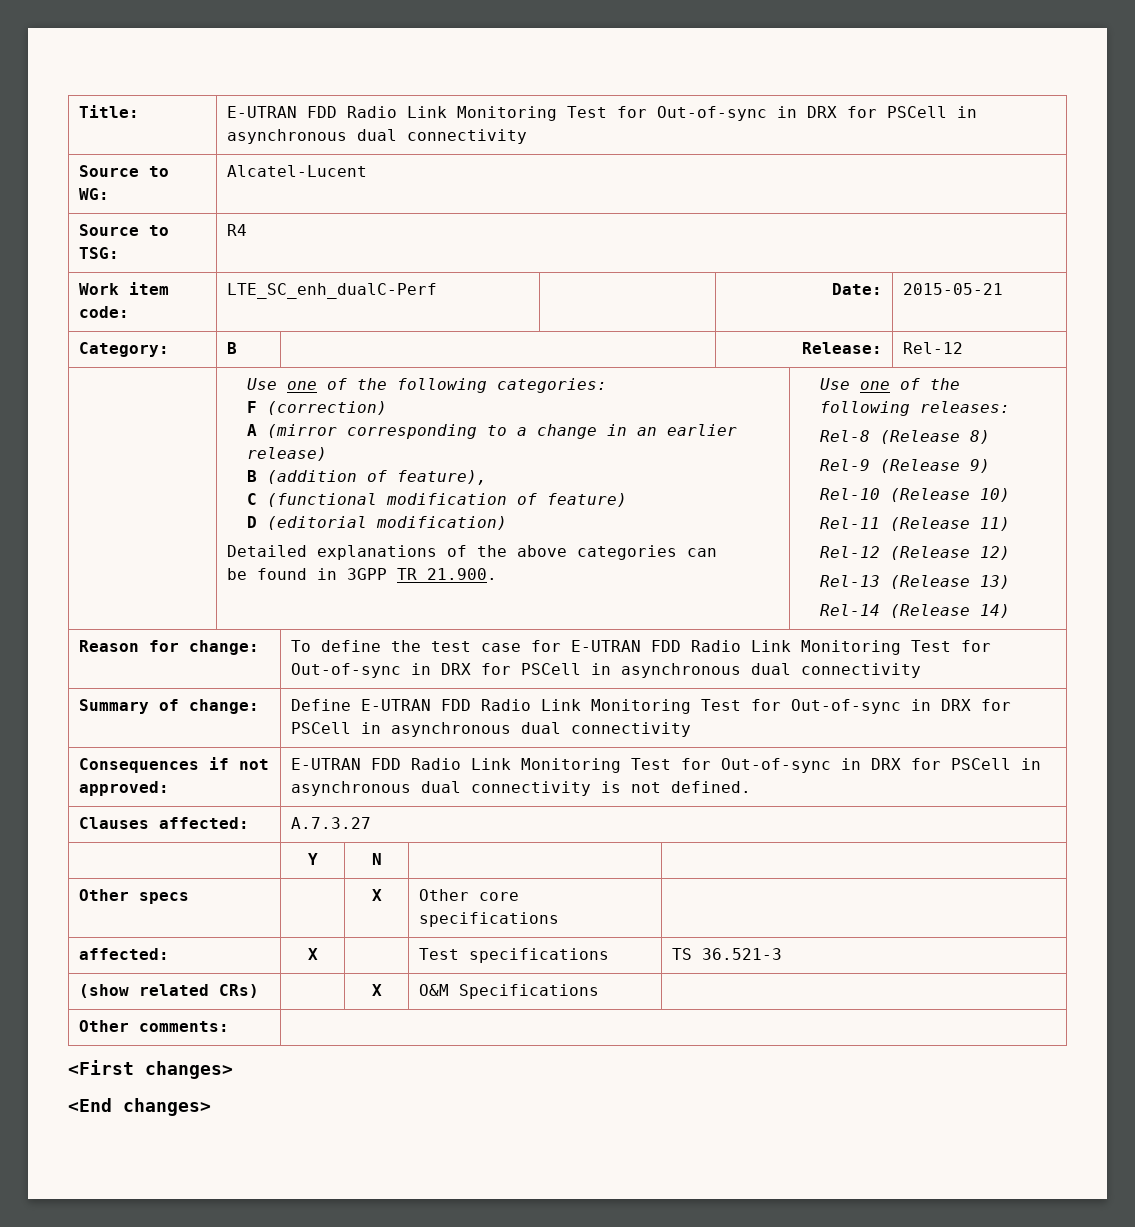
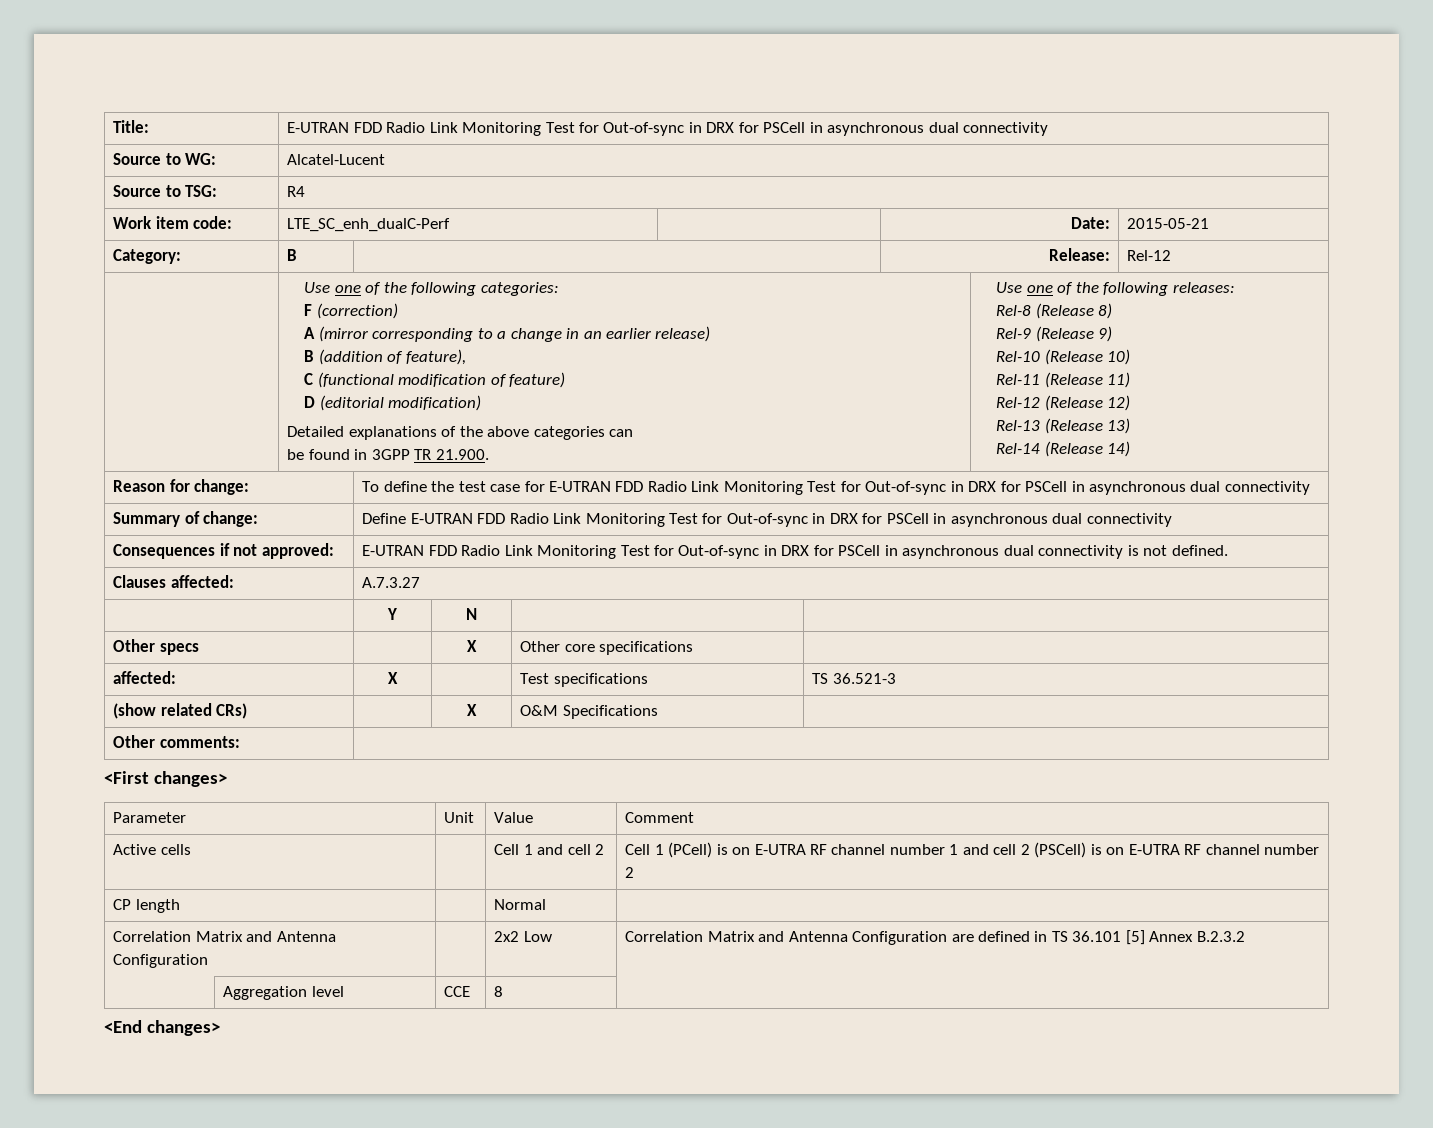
(233, 1070) none -> [113,812,187,823] [444,812,475,823] [494,812,534,823] [625,812,695,823] [113,844,191,855] [494,844,605,855] [625,842,1319,858] [625,867,635,878] [113,899,180,913] [494,899,547,910] [113,931,336,942] [113,954,209,968] [494,931,552,942] [625,930,1245,945] [223,986,344,1000] [444,986,471,997] [494,986,504,997] // Parameter | Unit | Value | Comment // Active cells | | Cell 1 and cell 2 | Cell 1 (PCell) is on E-UTRA RF channel number 1 and cell 2 (PSCell) is on E-UTRA RF channel number 2 // CP length | | Normal | // Correlation Matrix and Antenna Configuration | | 2x2 Low | Correlation Matrix and Antenna Configuration are defined in TS 36.101 [5] Annex B.2.3.2 // | Aggregation level | CCE | 8 |

